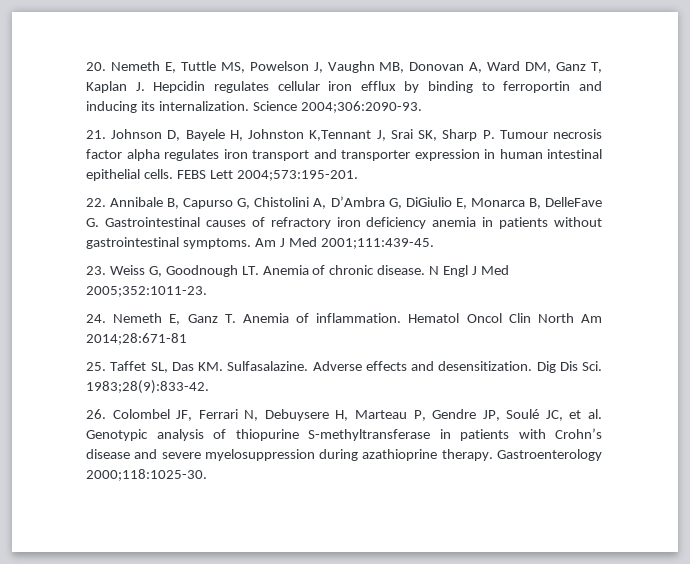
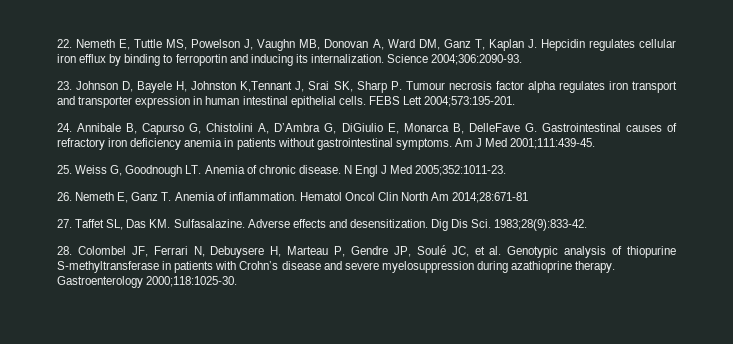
[86,62,106,71] 20. -> [57,39,72,48] 22.
[86,130,106,139] 21. -> [57,81,72,90] 23.
[86,198,106,207] 22. -> [57,123,72,132] 24.
[86,266,106,275] 23. -> [57,165,72,174] 25.
[86,314,106,323] 24. -> [57,192,72,201] 26.
[86,362,106,371] 25. -> [57,219,72,228] 27.
[86,409,106,419] 26. -> [57,246,72,255] 28.

